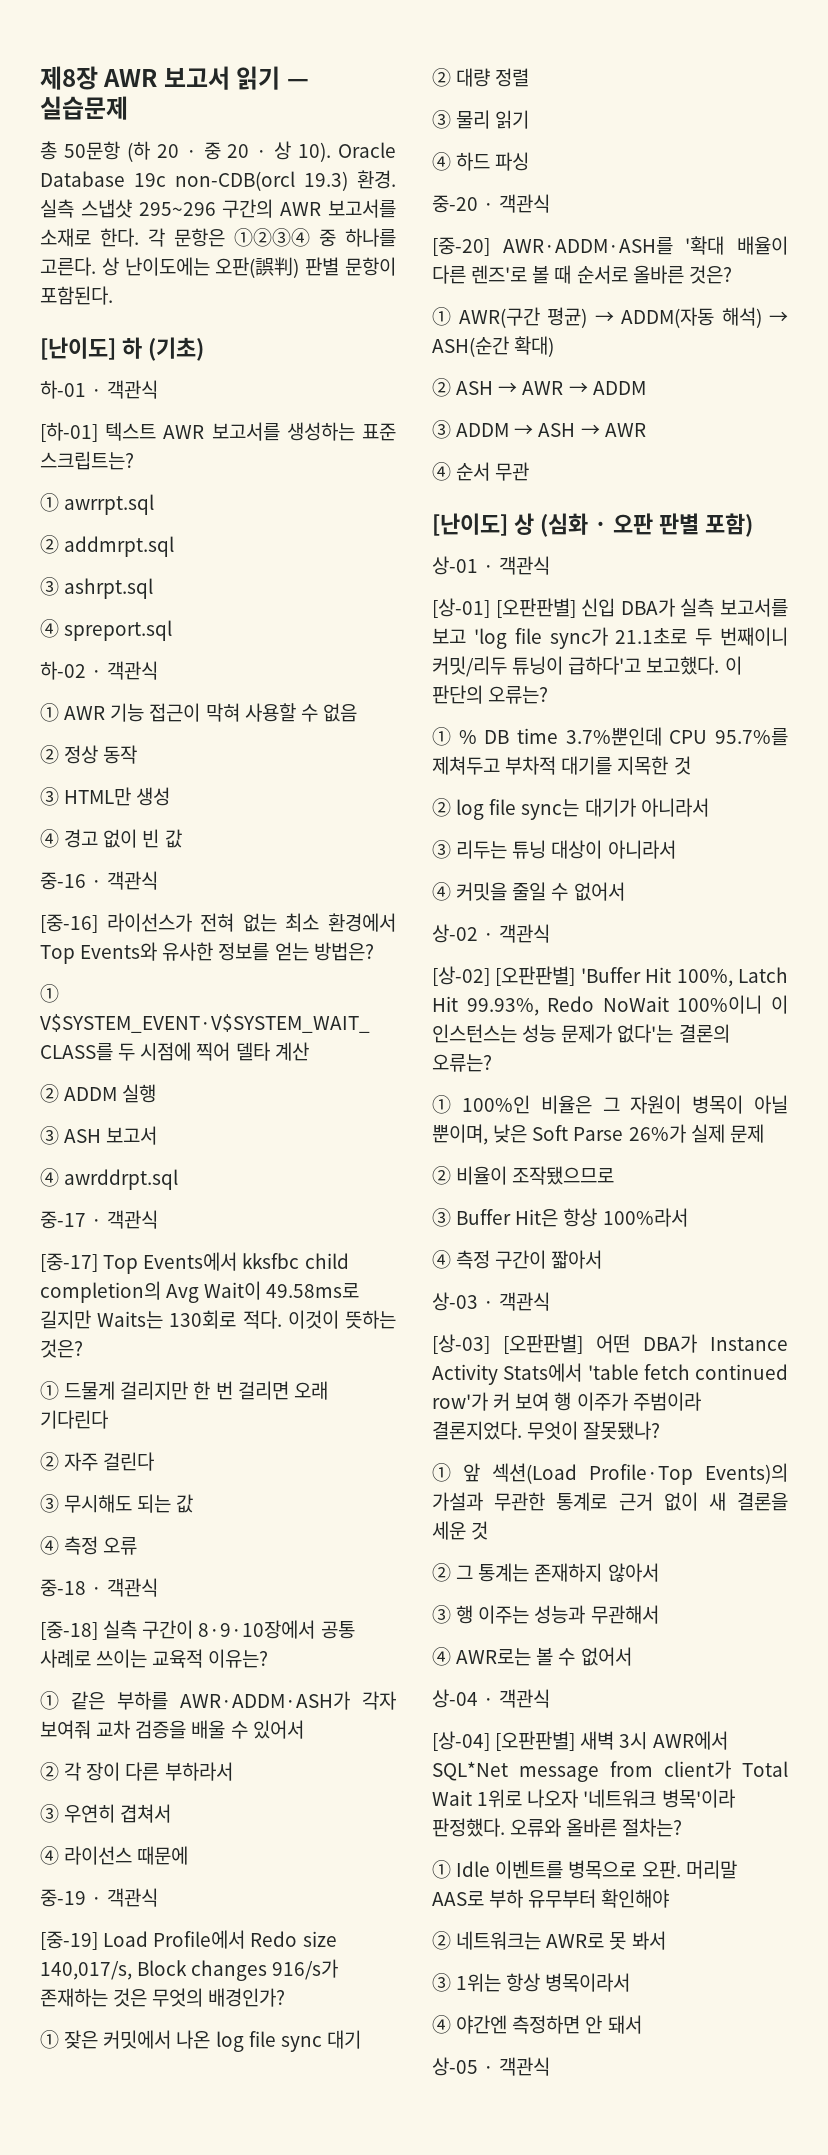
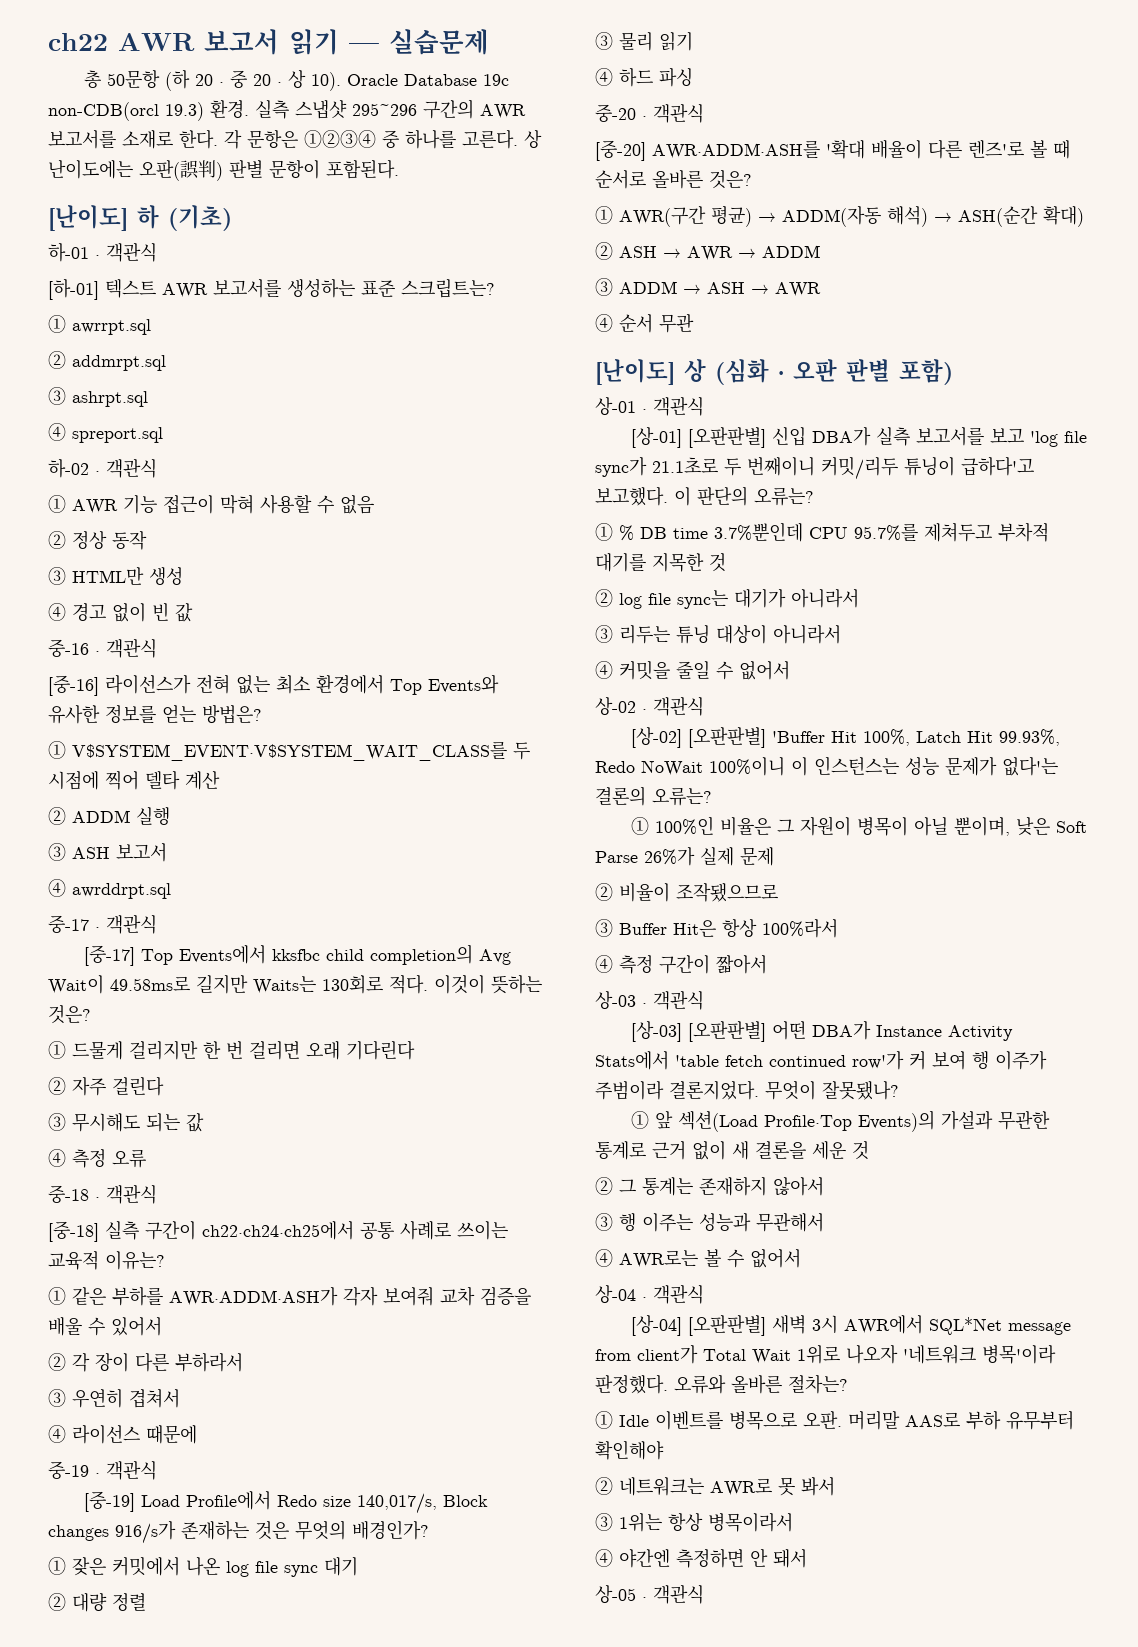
[40,66,98,90] 제8장 -> [48,33,108,51] ch22
[198,1620,316,1639] 8·9·10장에서 -> [202,1221,354,1240] ch22·ch24·ch25에서

